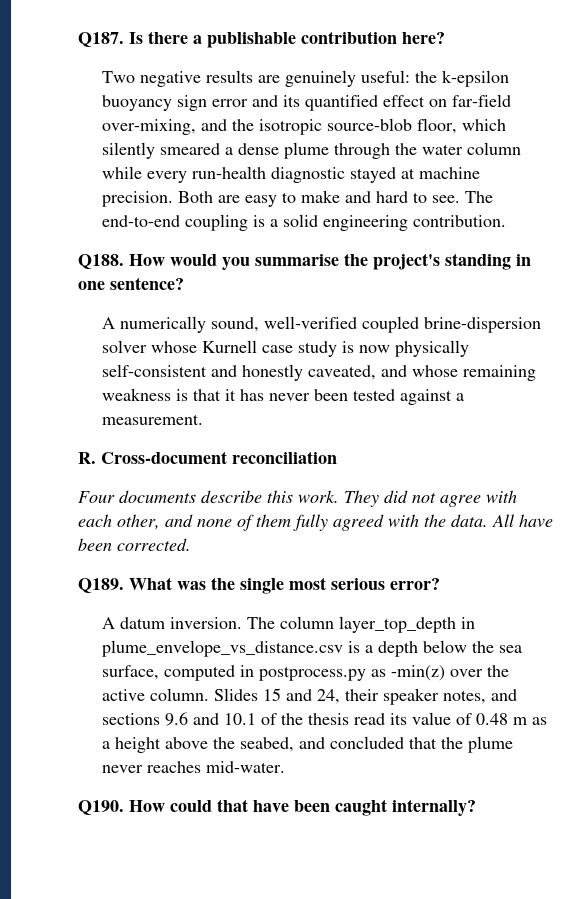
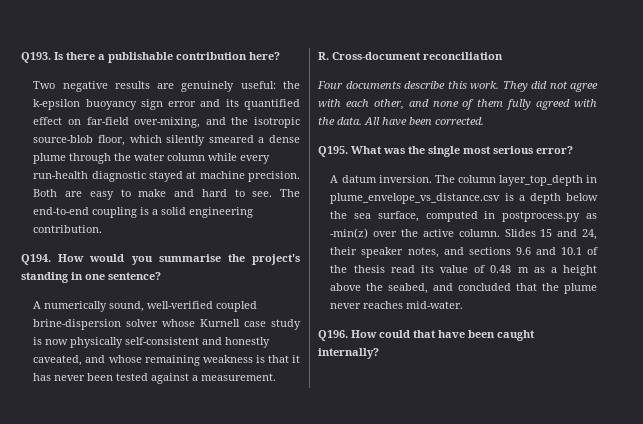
[78,32,124,47] Q187. -> [21,52,51,63] Q193.
[78,254,124,269] Q188. -> [21,254,51,265] Q194.
[78,578,124,593] Q189. -> [318,146,348,157] Q195.
[78,800,124,815] Q190. -> [318,330,348,341] Q196.

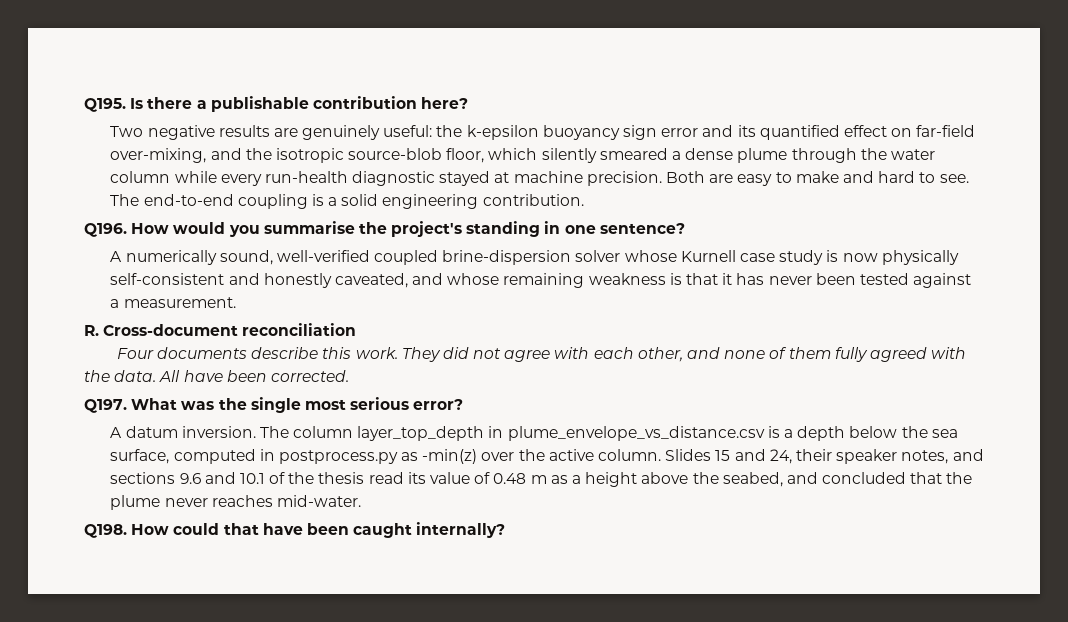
[21,52,51,63] Q193. -> [84,98,126,112] Q195.
[21,254,51,265] Q194. -> [84,223,127,237] Q196.
[318,146,348,157] Q195. -> [84,399,127,413] Q197.
[318,330,348,341] Q196. -> [84,524,127,538] Q198.

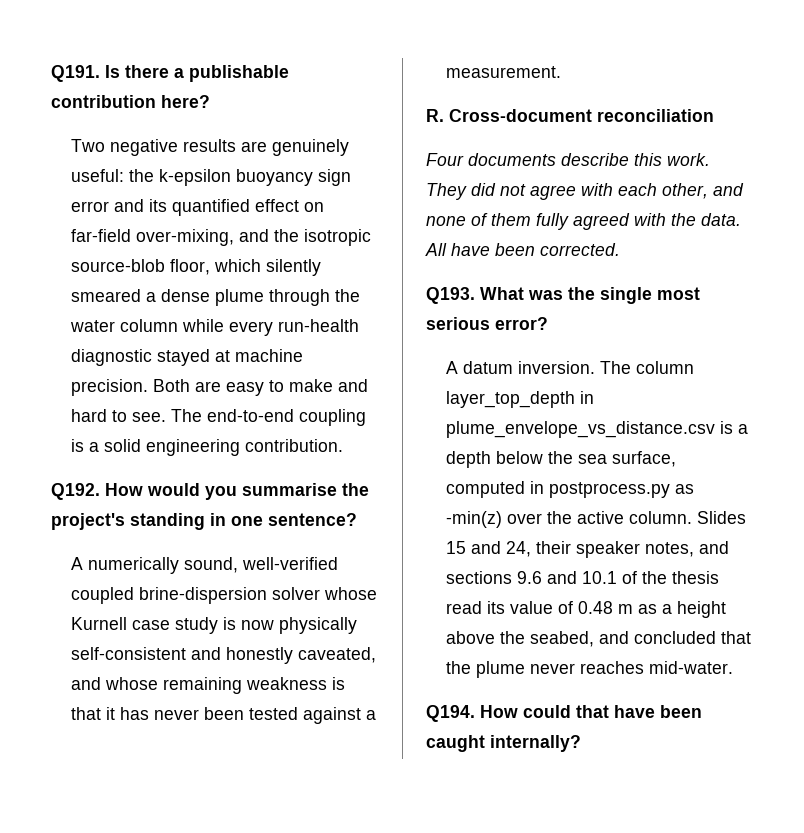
[84,98,126,112] Q195. -> [51,65,100,82] Q191.
[84,223,127,237] Q196. -> [51,483,100,500] Q192.
[84,399,127,413] Q197. -> [426,287,475,304] Q193.
[84,524,127,538] Q198. -> [426,705,475,722] Q194.

